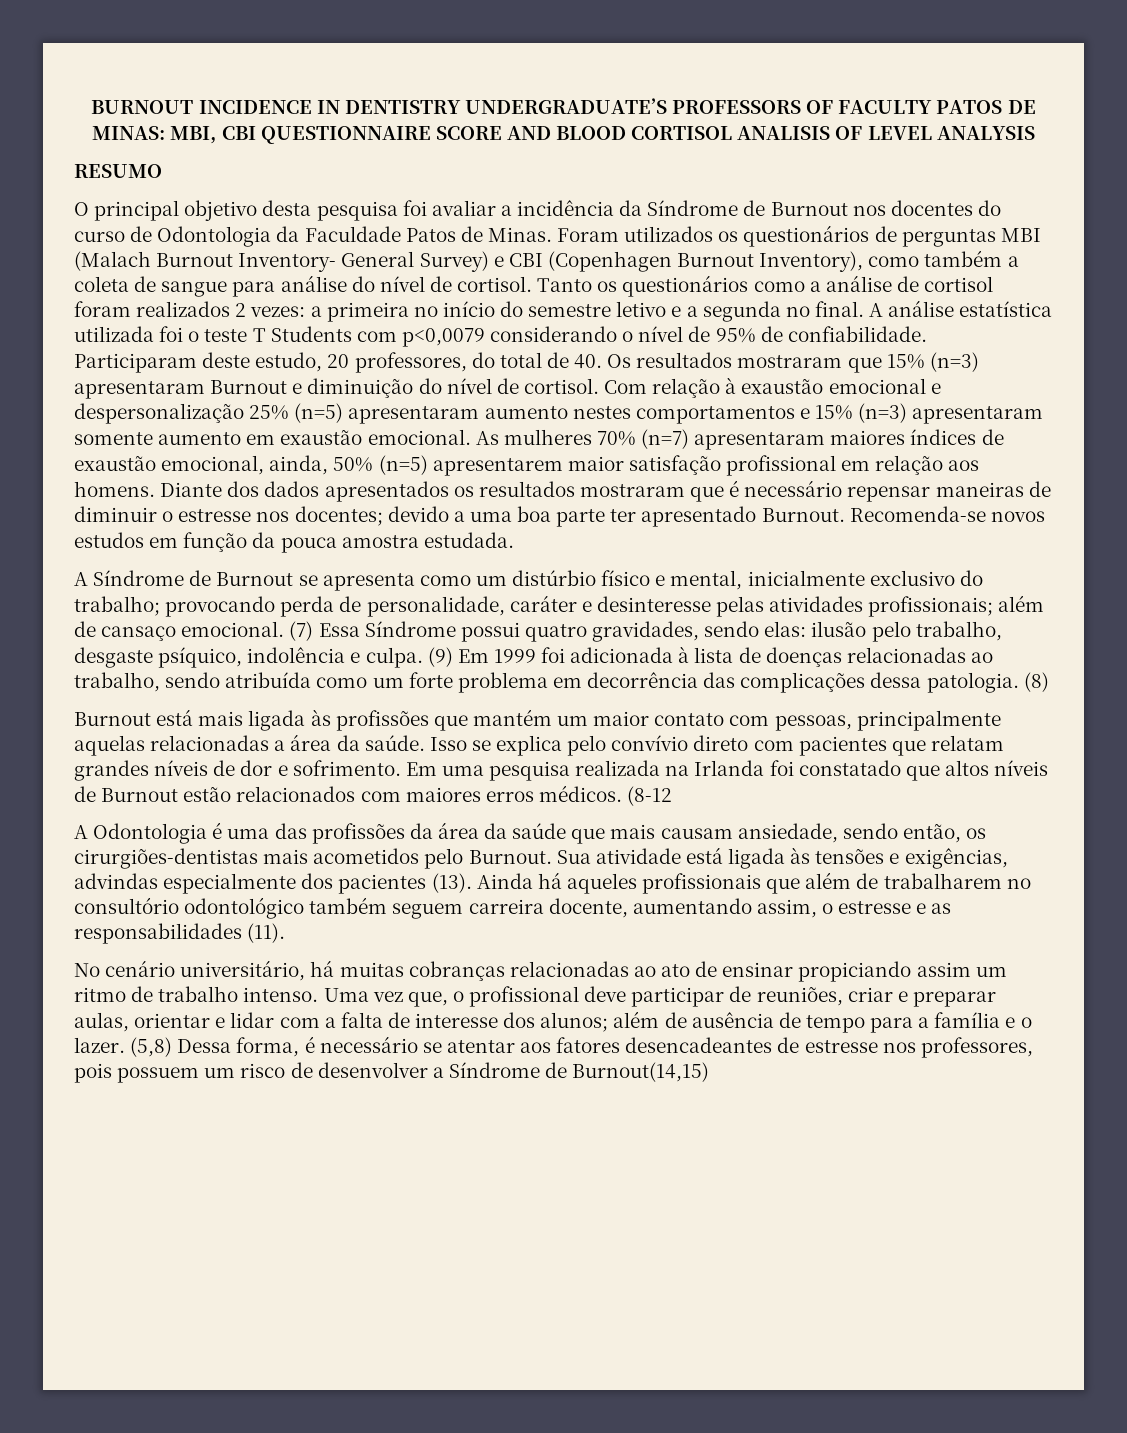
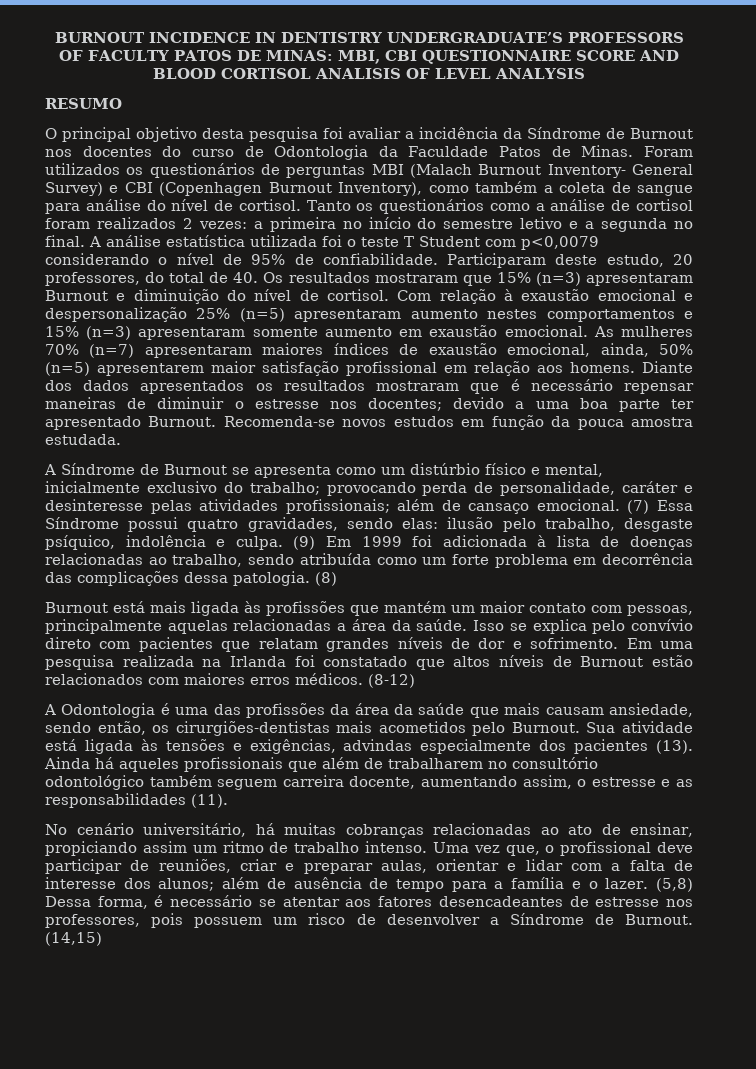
[270,326,352,342] Students -> [419,236,480,247] Student
[627,786,673,806] (8-12 -> [368,674,415,688] (8-12)
[722,962,794,977] ensinar -> [630,823,694,837] ensinar,
[572,1062,710,1082] Burnout(14,15) -> [625,914,694,925] [45,932,102,946] Burnout. (14,15)

